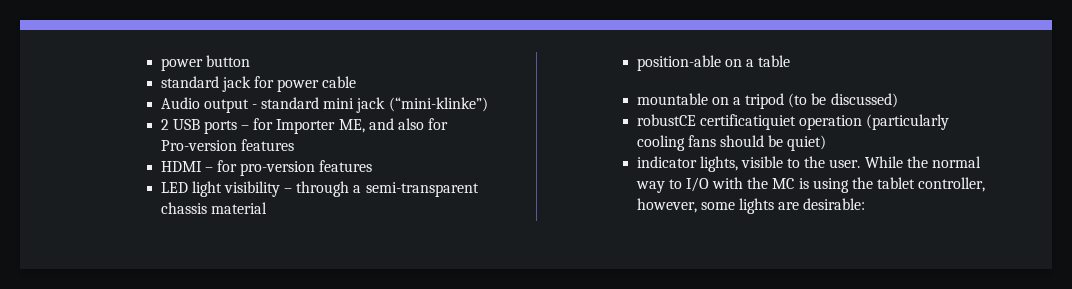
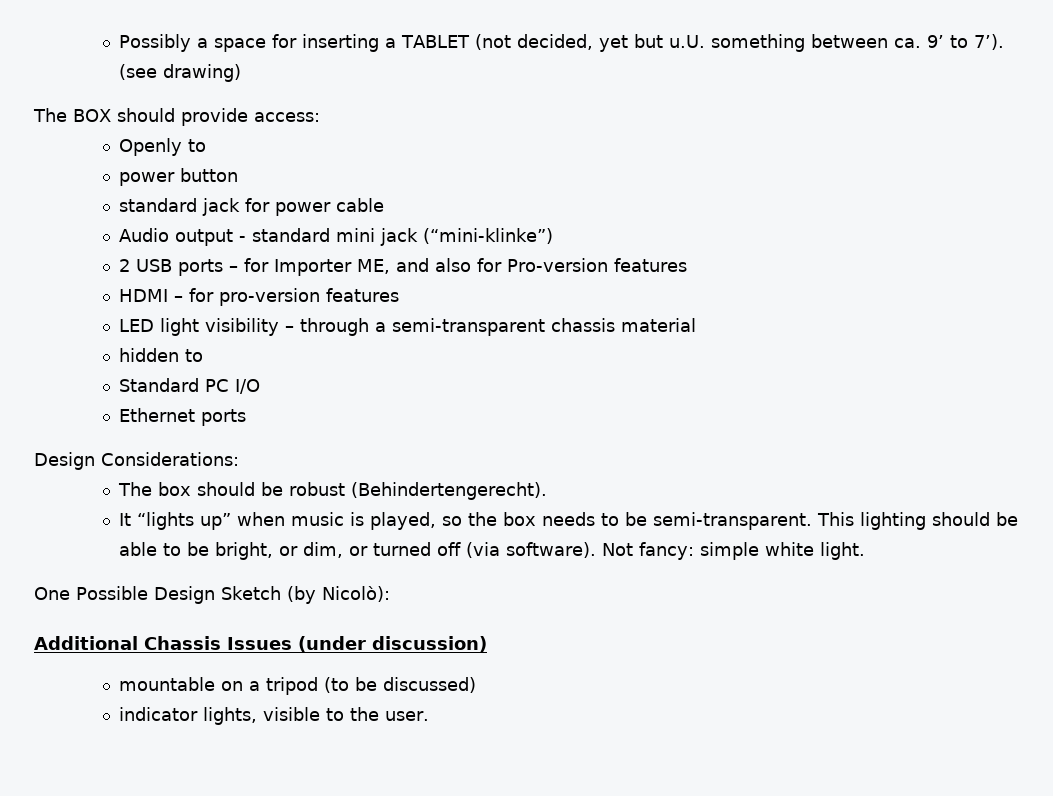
(160, 64) none -> [119,34,1005,52] [119,64,242,82] [33,108,320,126] [119,138,207,156] Possibly a space for inserting a TABLET (not decided, yet but u.U. something between ca. 9’ to 7’). (see drawing) // The BOX should provide access: // Openly to //
[636,55,791,71] position-able on a table -> [119,348,204,362] [119,378,261,394] [119,408,247,426] [34,452,239,470] [118,482,548,500] [119,512,1019,530] [119,542,866,560] [34,586,390,604] [34,636,487,652] hidden to // Standard PC I/O // Ethernet ports // Design Considerations: // The box should be robust (Behindertengerecht). // It “lights up” when music is played, so the box needs to be semi-transparent. This lighting should be able to be bright, or dim, or turned off (via software). Not fancy: simple white light. // One Possible Design Sketch (by Nicolò): // Additional Chassis Issues (under discussion)
[636,114,950,130] [636,135,827,151] // robustCE certificatiquiet operation (particularly cooling fans should be quiet) -> (477, 685) none
[864,156,982,168] [635,177,986,193] [636,198,866,214] While the normal way to I/O with the MC is using the tablet controller, however, some lights are desirable: -> (430, 716) none

